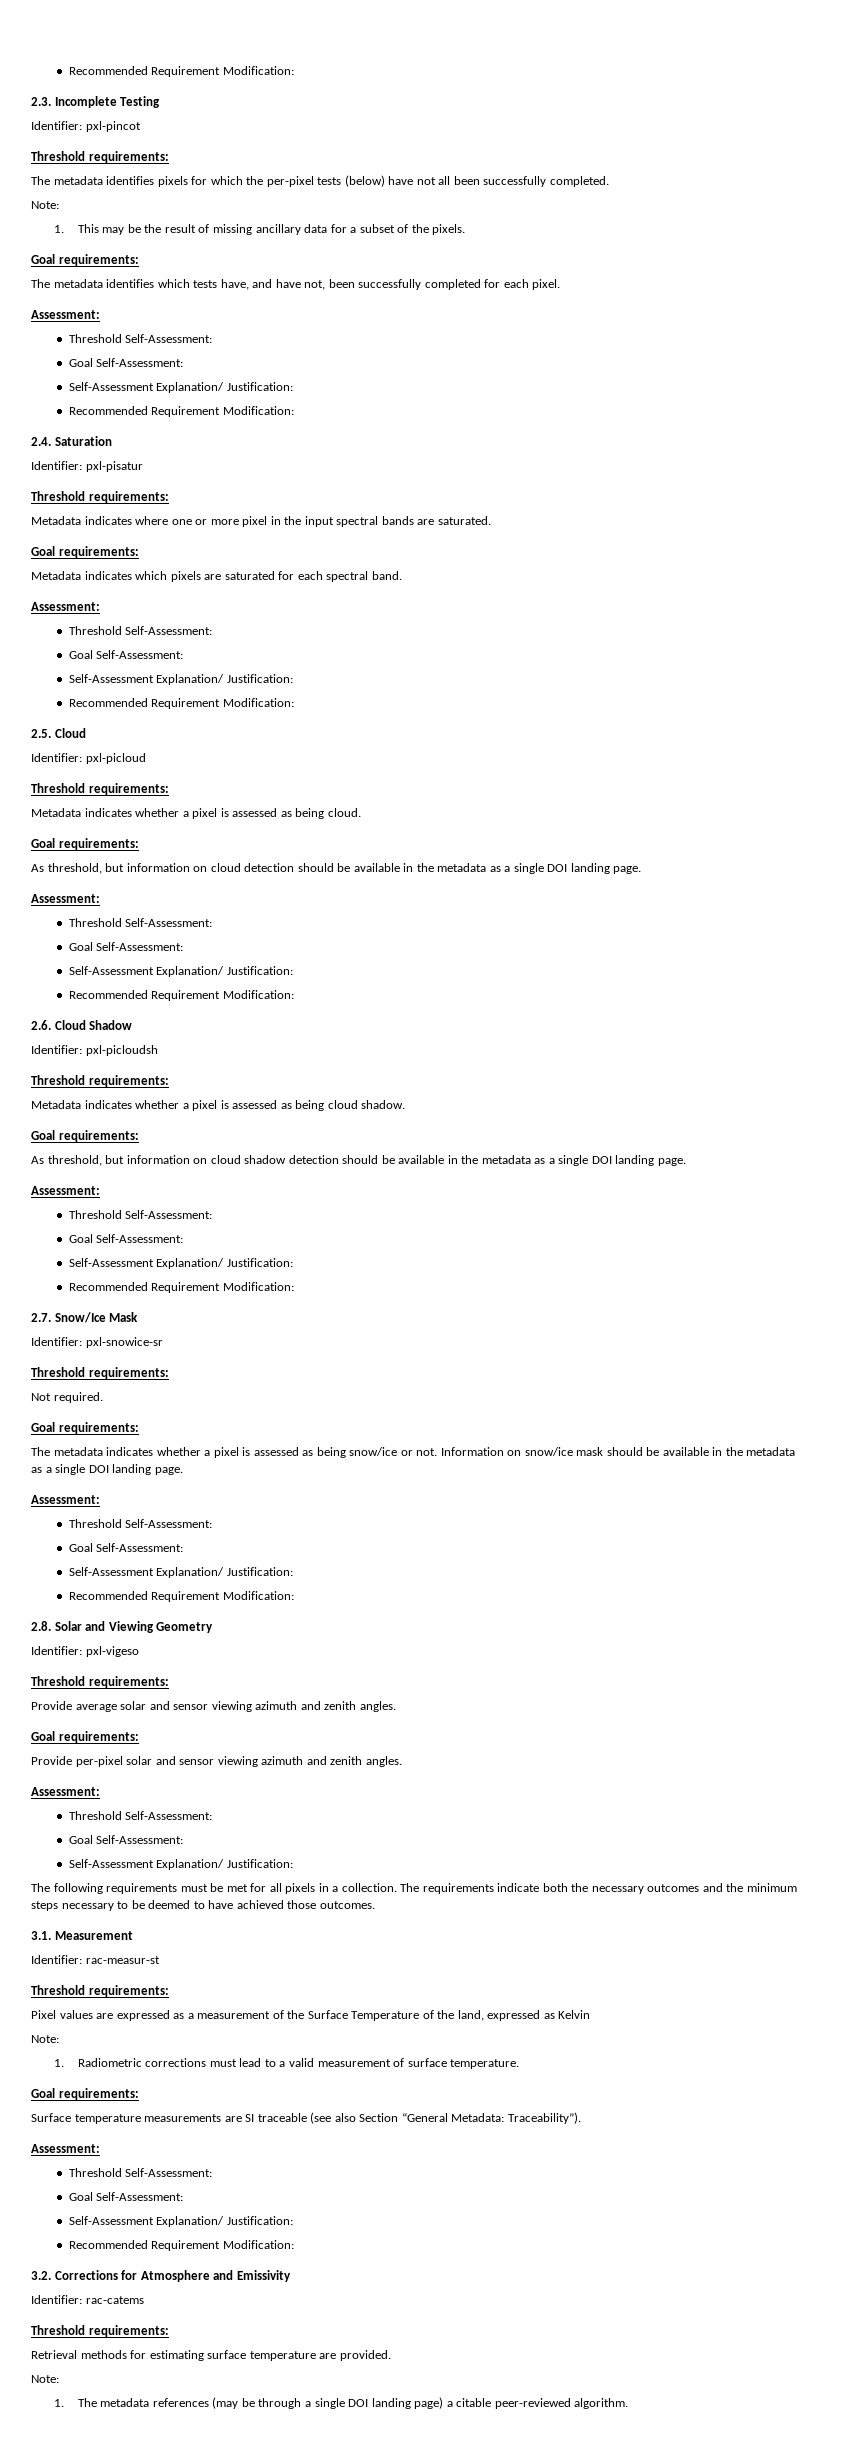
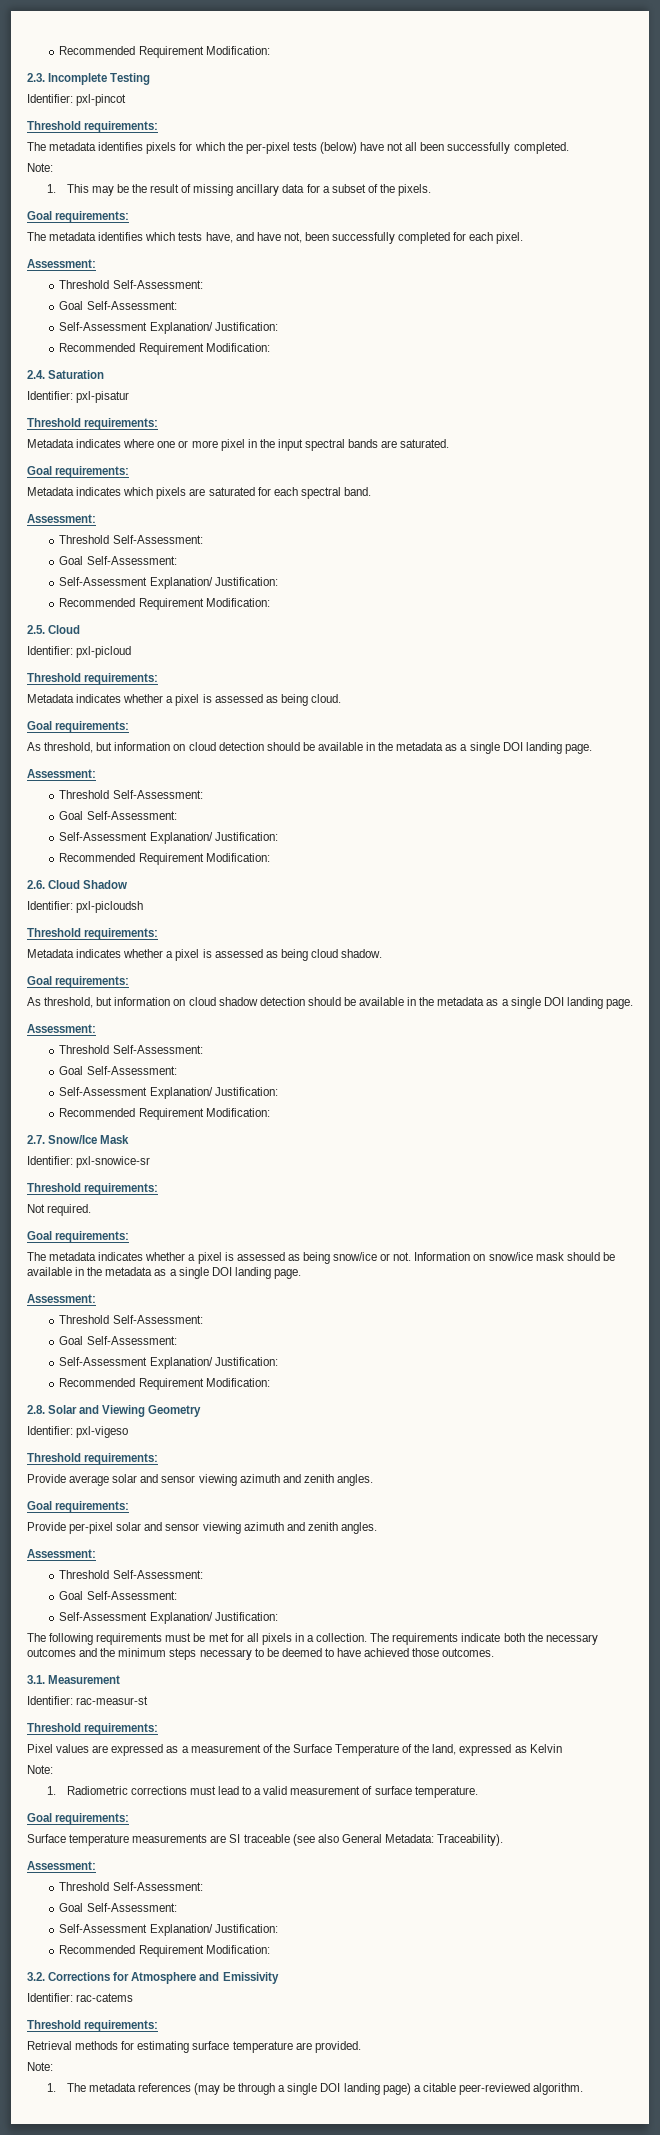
[359,2112,581,2124] Section “General Metadata: Traceability”). -> [341,1834,504,1846] General Metadata: Traceability).

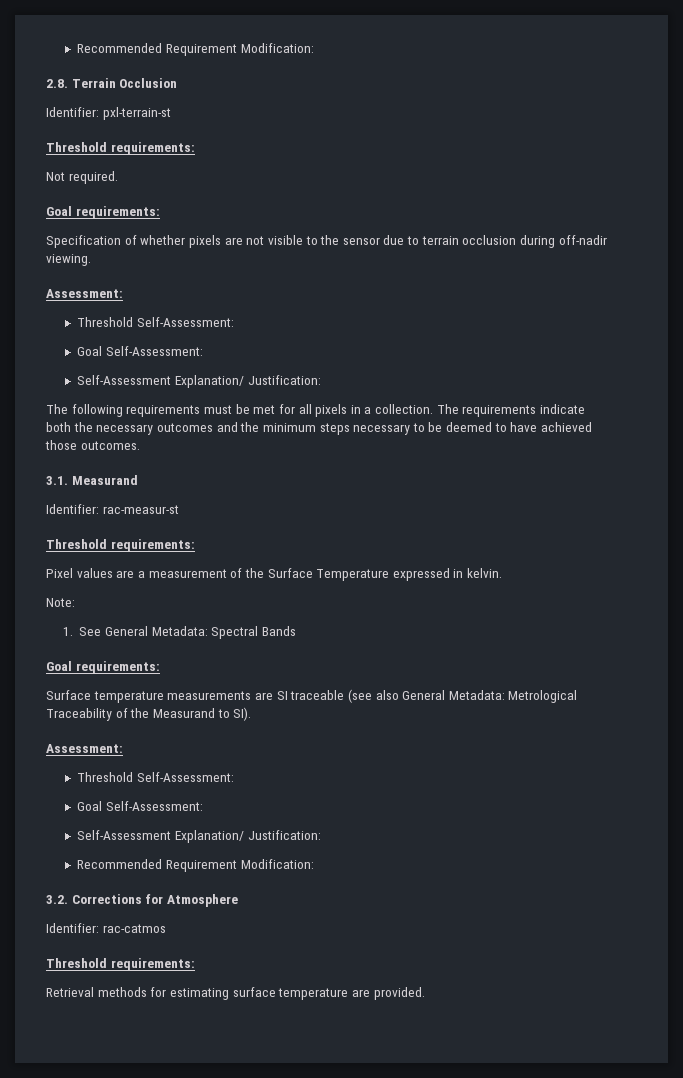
[59,46,270,58] [27,73,151,85] [27,94,127,106] [27,121,159,133] [27,142,569,154] [27,163,53,172] [46,184,432,196] [27,211,130,223] [27,232,524,244] [27,259,96,268] [59,280,203,289] [59,301,177,310] [59,322,278,334] [59,343,270,355] [27,370,105,379] [27,391,130,403] [27,418,159,430] [27,439,450,451] [27,466,130,478] [27,487,371,499] [27,514,96,523] [59,535,203,544] [59,556,177,565] [59,577,278,589] [59,598,270,610] [27,625,81,634] [27,646,132,658] [27,673,159,685] [27,694,341,706] [27,721,130,733] [27,742,592,754] [27,769,96,778] [59,790,203,799] [59,811,177,820] [59,832,278,844] [59,853,270,865] [27,880,128,889] [27,901,144,913] [27,928,159,940] [27,949,383,961] [27,976,130,988] [27,997,633,1009] [27,1024,96,1033] [59,1045,203,1054] [59,1066,177,1075] [59,1087,278,1099] [59,1108,270,1120] [27,1135,130,1144] [27,1156,151,1168] Recommended Requirement Modification: // 2.3. Incomplete Testing // Identifier: pxl-pincot // Threshold requirements: // The metadata identifies pixels for which the per-pixel tests (below) have not all been successfully completed. // Note: // 1. This may be the result of missing ancillary data for a subset of the pixels. // Goal requirements: // The metadata identifies which tests have, and have not, been successfully completed for each pixel. // Assessment: // Threshold Self-Assessment: // Goal Self-Assessment: // Self-Assessment Explanation/ Justification: // Recommended Requirement Modification: // 2.4. Saturation // Identifier: pxl-pisatur // Threshold requirements: // Metadata indicates where one or more pixel in the input spectral bands are saturated. // Goal requirements: // Metadata indicates which pixels are saturated for each spectral band. // Assessment: // Threshold Self-Assessment: // Goal Self-Assessment: // Self-Assessment Explanation/ Justification: // Recommended Requirement Modification: // 2.5. Cloud // Identifier: pxl-picloud // Threshold requirements: // Metadata indicates whether a pixel is assessed as being cloud. // Goal requirements: // As threshold, but information on cloud detection should be available in the metadata as a single DOI landing page. // Assessment: // Threshold Self-Assessment: // Goal Self-Assessment: // Self-Assessment Explanation/ Justification: // Recommended Requirement Modification: // 2.6. Cloud Shadow // Identifier: pxl-picloudsh // Threshold requirements: // Metadata indicates whether a pixel is assessed as being cloud shadow. // Goal requirements: // As threshold, but information on cloud shadow detection should be available in the metadata as a single DOI landing page. // Assessment: // Threshold Self-Assessment: // Goal Self-Assessment: // Self-Assessment Explanation/ Justification: // Recommended Requirement Modification: // 2.7. Snow/Ice Mask // Identifier: pxl-snowice-sr -> [77,43,314,56] [46,78,178,88] [46,107,171,120] Recommended Requirement Modification: // 2.8. Terrain Occlusion // Identifier: pxl-terrain-st
[27,1252,615,1264] [27,1267,301,1279] [27,1294,96,1303] [59,1315,203,1324] [59,1336,177,1345] [59,1357,278,1369] [59,1378,270,1390] [27,1405,202,1417] [27,1426,129,1438] [27,1453,159,1465] [27,1474,373,1486] [27,1501,130,1513] [27,1522,377,1534] The metadata indicates whether a pixel is assessed as being snow/ice or not. Information on snow/ice mask should be available in the metadata as a single DOI landing page. // Assessment: // Threshold Self-Assessment: // Goal Self-Assessment: // Self-Assessment Explanation/ Justification: // Recommended Requirement Modification: // 2.8. Solar and Viewing Geometry // Identifier: pxl-vigeso // Threshold requirements: // Provide average solar and sensor viewing azimuth and zenith angles. // Goal requirements: // Provide per-pixel solar and sensor viewing azimuth and zenith angles. -> [46,235,607,248] [46,254,91,266] Specification of whether pixels are not visible to the sensor due to terrain occlusion during off-nadir viewing.
[48,1675,121,1684] Measurement -> [71,475,138,485] Measurand
[111,1744,179,1756] expressed as -> (135, 574) none
[402,1744,562,1756] [27,1765,53,1774] [46,1786,478,1798] of the land, expressed as Kelvin // Note: // 1. Radiometric corrections must lead to a valid measurement of surface temperature. -> [392,568,503,581] [46,598,75,607] [62,626,296,639] expressed in kelvin. // Note: // 1. See General Metadata: Spectral Bands
[437,1834,504,1846] Traceability). -> [508,690,578,703] [46,707,252,721] Metrological Traceability of the Measurand to SI).
[199,1972,279,1984] [27,1993,134,2002] and Emissivity // Identifier: rac-catems -> [46,923,166,933] // Identifier: rac-catmos
[27,2062,53,2071] [46,2083,584,2095] // Note: // 1. The metadata references (may be through a single DOI landing page) a citable peer-reviewed algorithm. -> (425, 993) none

